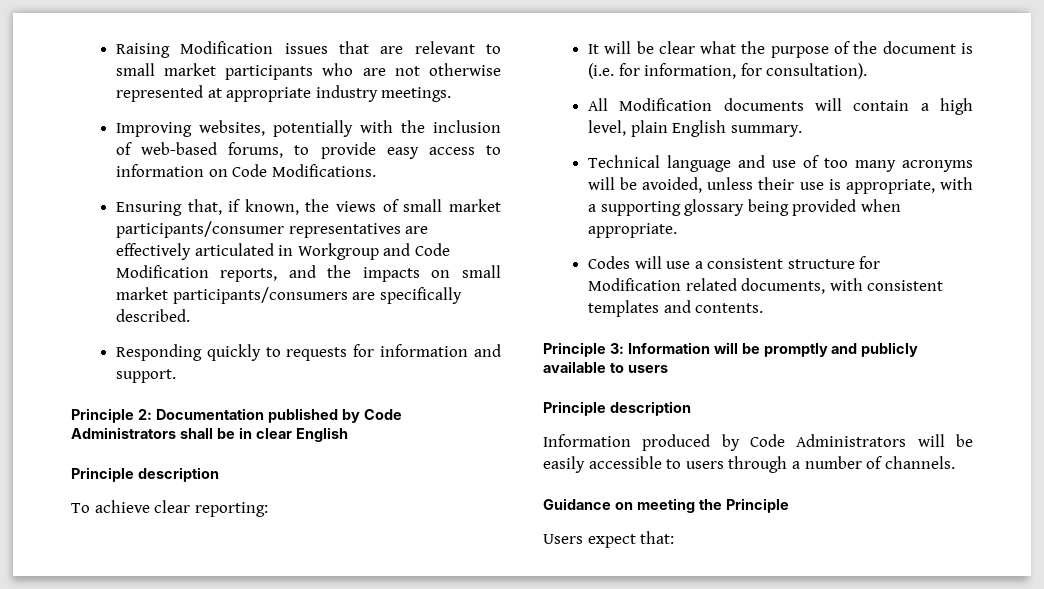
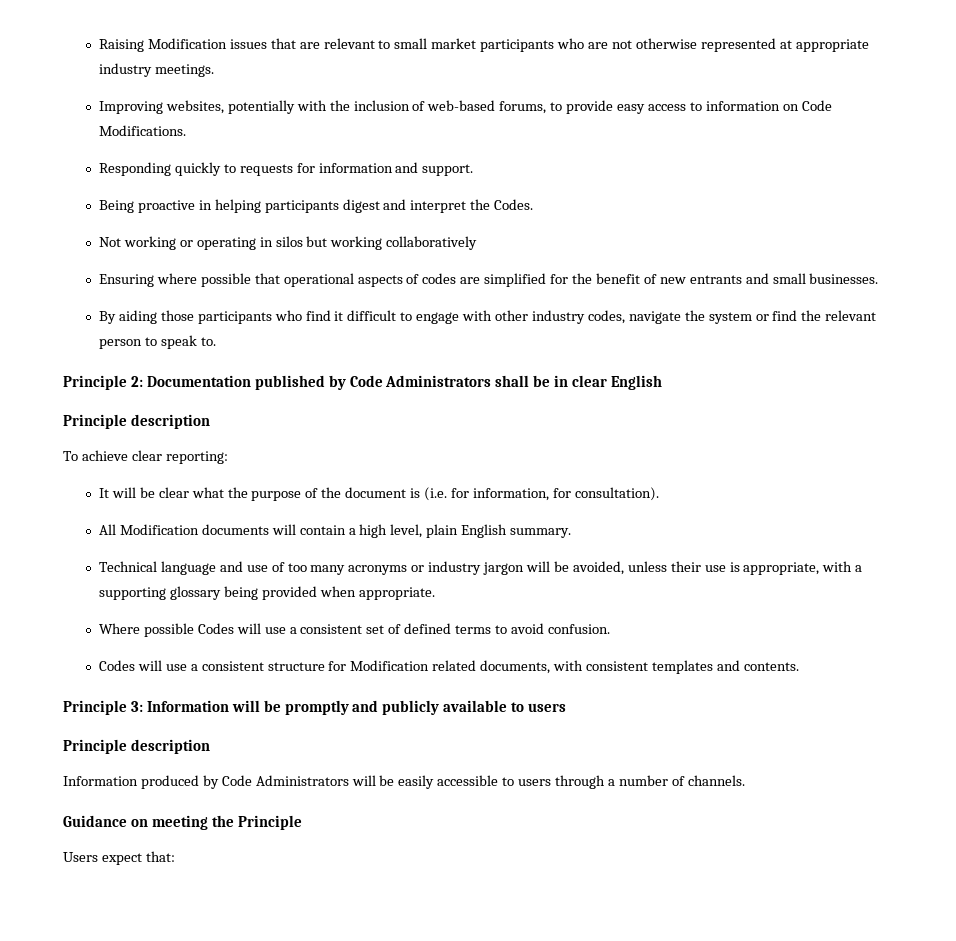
[115,199,501,216] [115,221,429,238] [115,243,450,260] [115,265,501,282] [115,287,462,304] [115,309,190,322] // Ensuring that, if known, the views of small market participants/consumer representatives are effectively articulated in Workgroup and Code Modification reports, and the impacts on small market participants/consumers are specifically described. -> (186, 130) none
(176, 376) none -> [98,199,534,213] [98,236,478,250] [98,273,879,287] [98,310,877,324] [98,335,216,349] // Being proactive in helping participants digest and interpret the Codes. // Not working or operating in silos but working collaboratively // Ensuring where possible that operational aspects of codes are simplified for the benefit of new entrants and small businesses. // By aiding those participants who find it difficult to engage with other industry codes, navigate the system or find the relevant person to speak to.
(973, 166) none -> [411,561,525,575] or industry jargon
(677, 230) none -> [98,623,610,637] // Where possible Codes will use a consistent set of defined terms to avoid confusion.

